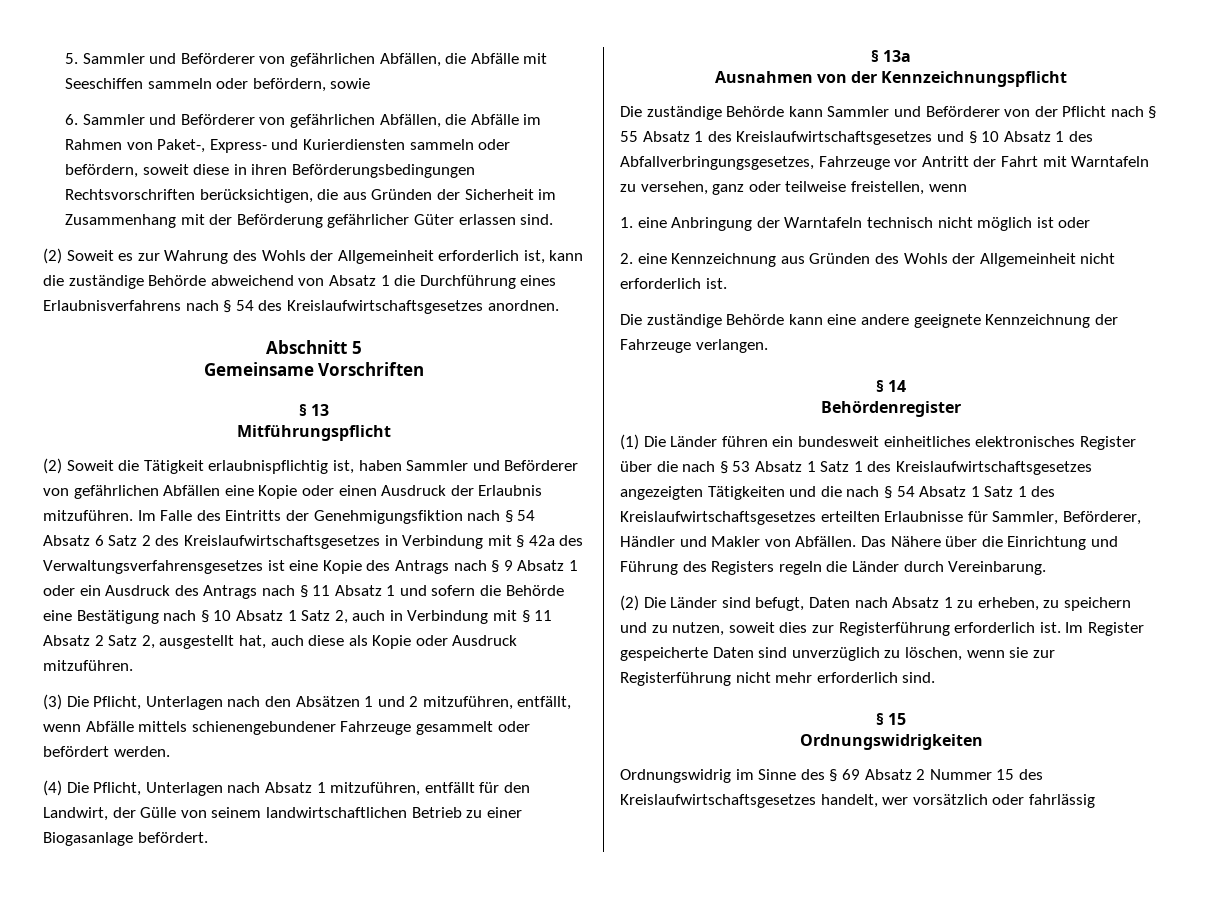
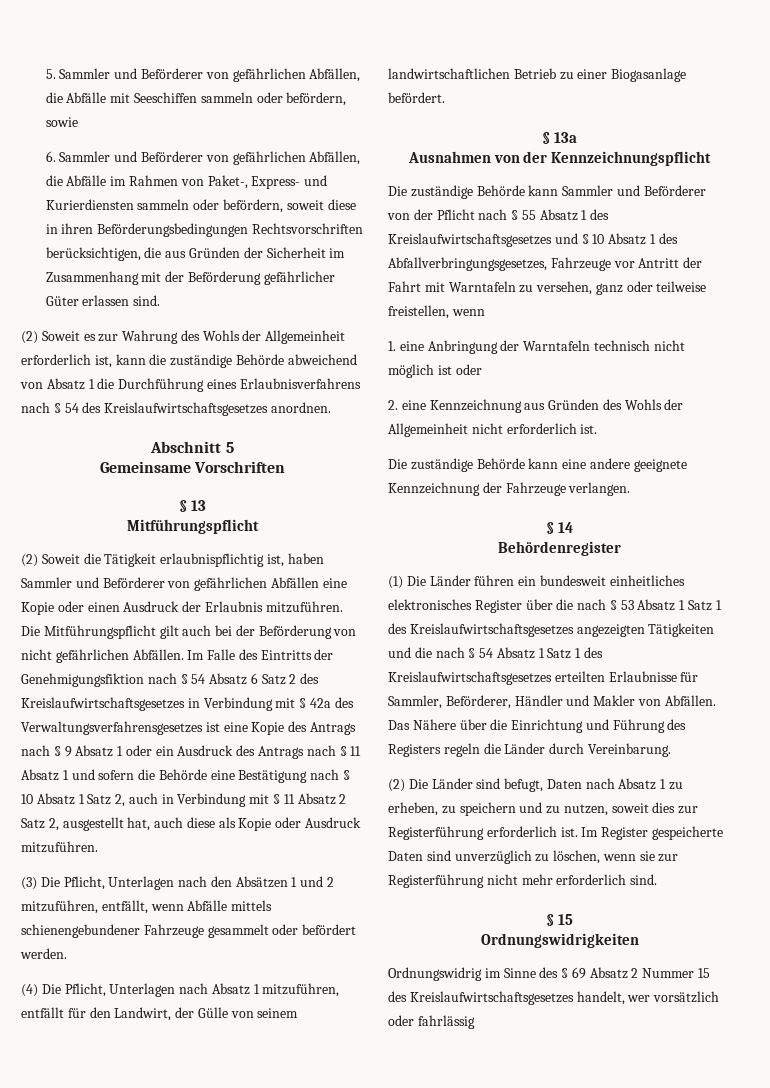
(133, 515) none -> [21,625,357,639] [21,649,184,663] Die Mitführungspflicht gilt auch bei der Beförderung von nicht gefährlichen Abfällen.

